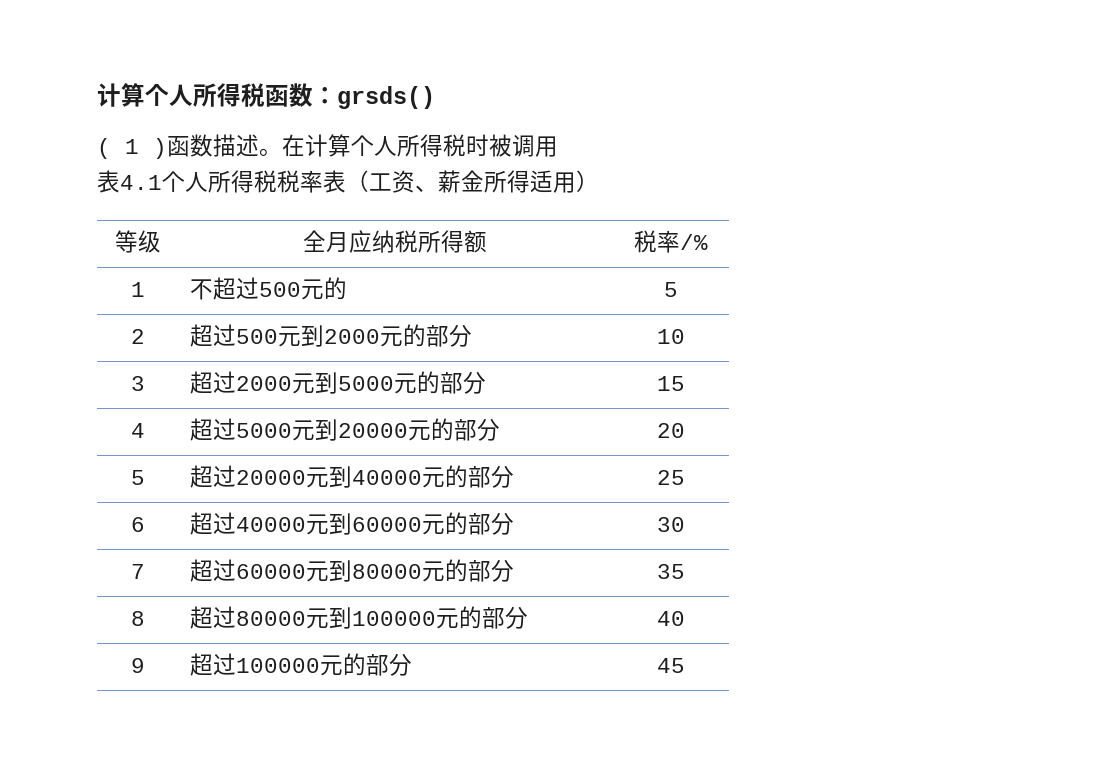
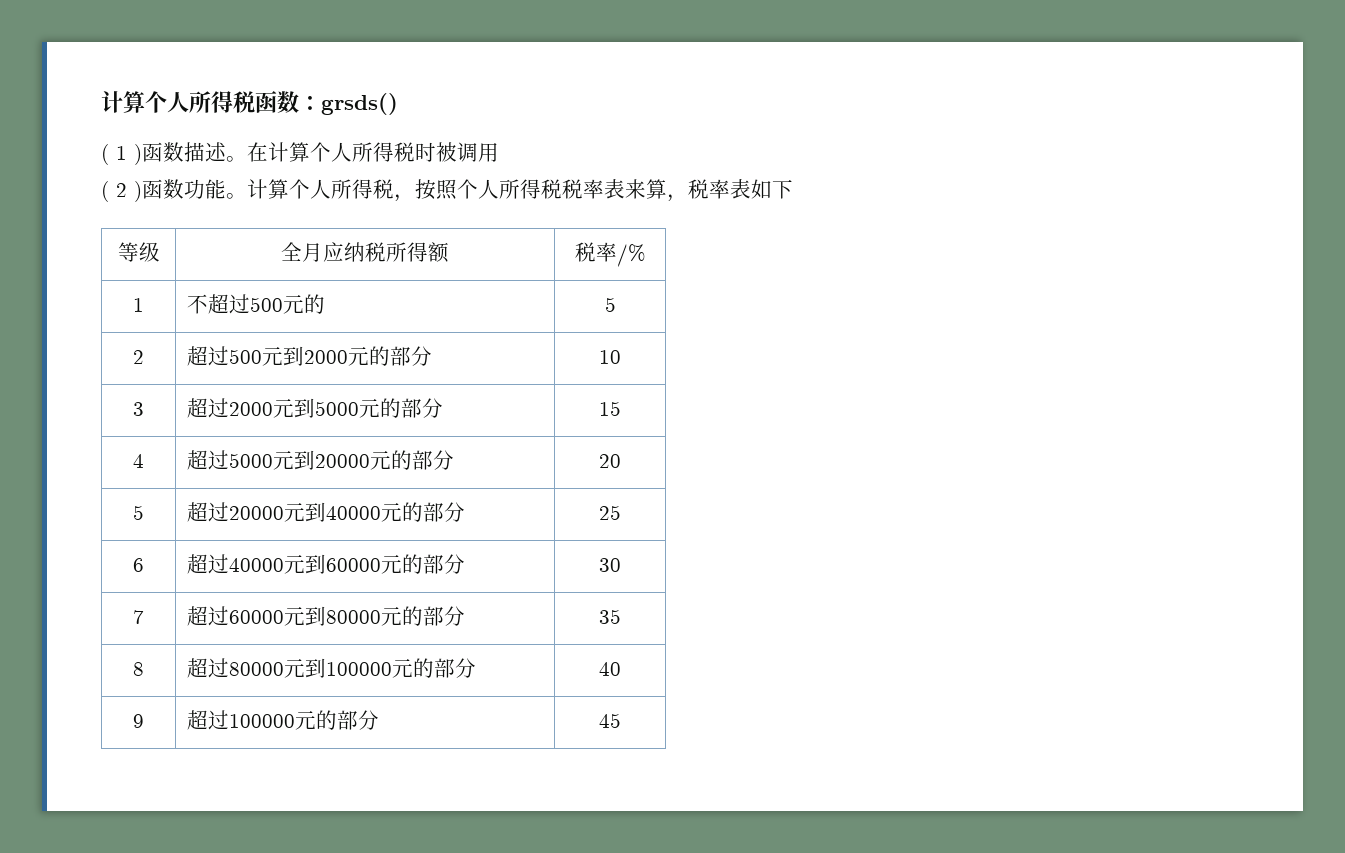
[97,170,599,193] 表4.1个人所得税税率表（工资、薪金所得适用） -> [101,179,793,202] ( 2 )函数功能。计算个人所得税，按照个人所得税税率表来算，税率表如下

